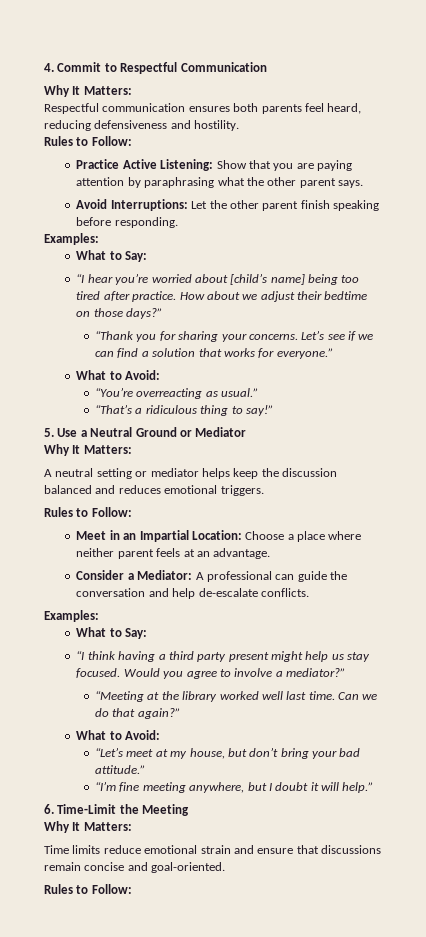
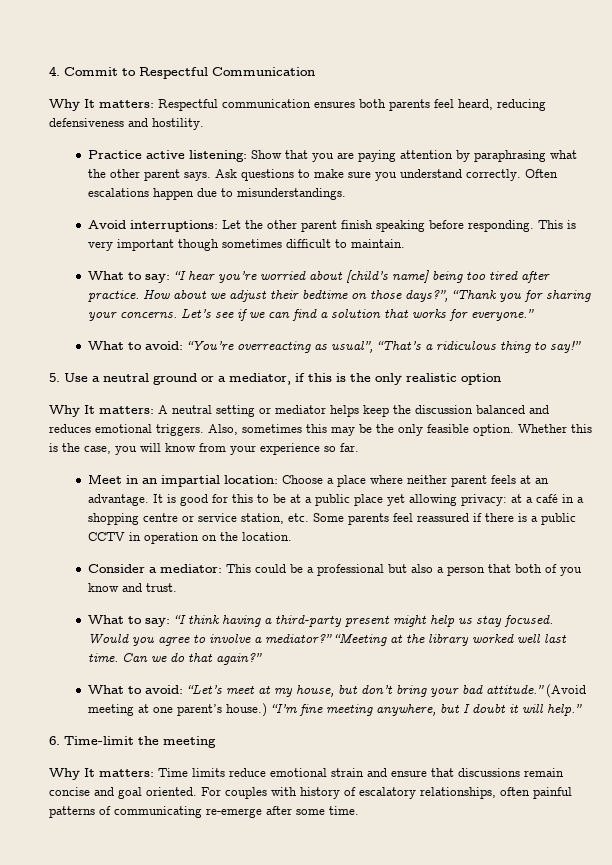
[83,86,132,95] Matters: // -> [99,100,154,108] matters:
[44,136,132,146] // Rules to Follow: -> (204, 124) none
[122,159,214,171] Active Listening: -> [146,150,248,162] active listening:
(364, 184) none -> [215,169,559,181] [88,188,347,200] Ask questions to make sure you understand correctly. Often escalations happen due to misunderstandings.
[110,199,188,211] Interruptions: -> [130,220,219,232] interruptions:
[44,233,99,245] [76,250,148,262] // Examples: // What to Say: // -> [538,220,577,229] [88,239,406,251] [88,271,171,283] This is very important though sometimes difficult to maintain. // What to say:
[126,308,163,319] days?” // -> [405,290,449,302] days?”,
[125,370,161,380] Avoid: // -> [145,341,184,350] avoid:
[221,388,259,397] usual.” // -> [331,341,374,353] usual”,
[90,427,247,437] [44,444,132,456] Neutral Ground or Mediator // Why It Matters: // -> [103,373,501,385] [49,405,154,417] neutral ground or a mediator, if this is the only realistic option // Why It matters:
[44,507,132,517] // Rules to Follow: -> [208,424,592,436] [49,443,359,455] Also, sometimes this may be the only feasible option. Whether this is the case, you will know from your experience so far.
[139,530,242,542] Impartial Location: -> [161,475,279,487] impartial location:
[76,570,348,582] [76,588,309,599] [44,610,99,622] [76,627,148,639] // Consider a Mediator: A professional can guide the conversation and help de-escalate conflicts. // Examples: // What to Say: // -> [153,494,585,506] [88,513,577,525] [88,532,293,544] [88,564,583,576] [88,583,178,592] [88,615,171,627] It is good for this to be at a public place yet allowing privacy: at a café in a shopping centre or service station, etc. Some parents feel reassured if there is a public CCTV in operation on the location. // Consider a mediator: This could be a professional but also a person that both of you know and trust. // What to say:
[168,651,227,662] third party -> [275,615,343,627] third-party
(346, 672) // -> (333, 638) none
[125,730,161,740] Avoid: // -> [145,685,184,694] avoid:
(146, 769) // -> [546,684,587,698] [88,703,268,717] (Avoid meeting at one parent’s house.)
[57,804,190,816] [44,821,132,833] Time-Limit the Meeting // Why It Matters: // -> [64,736,216,748] [49,768,154,780] Time-limit the meeting // Why It matters:
[151,862,226,873] [44,884,132,894] goal-oriented. // Rules to Follow: -> [118,787,572,799] [49,806,359,818] goal oriented. For couples with history of escalatory relationships, often painful patterns of communicating re-emerge after some time.

